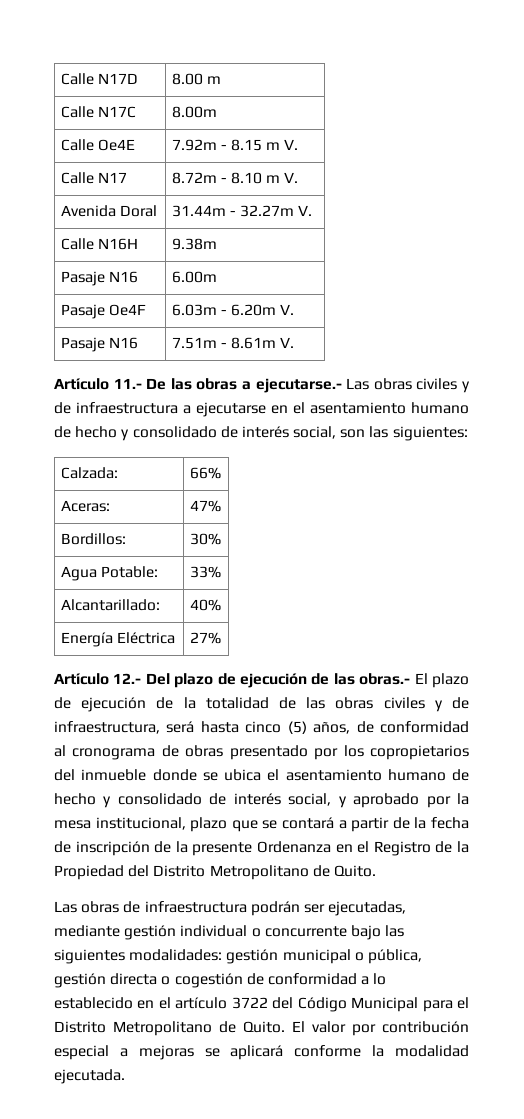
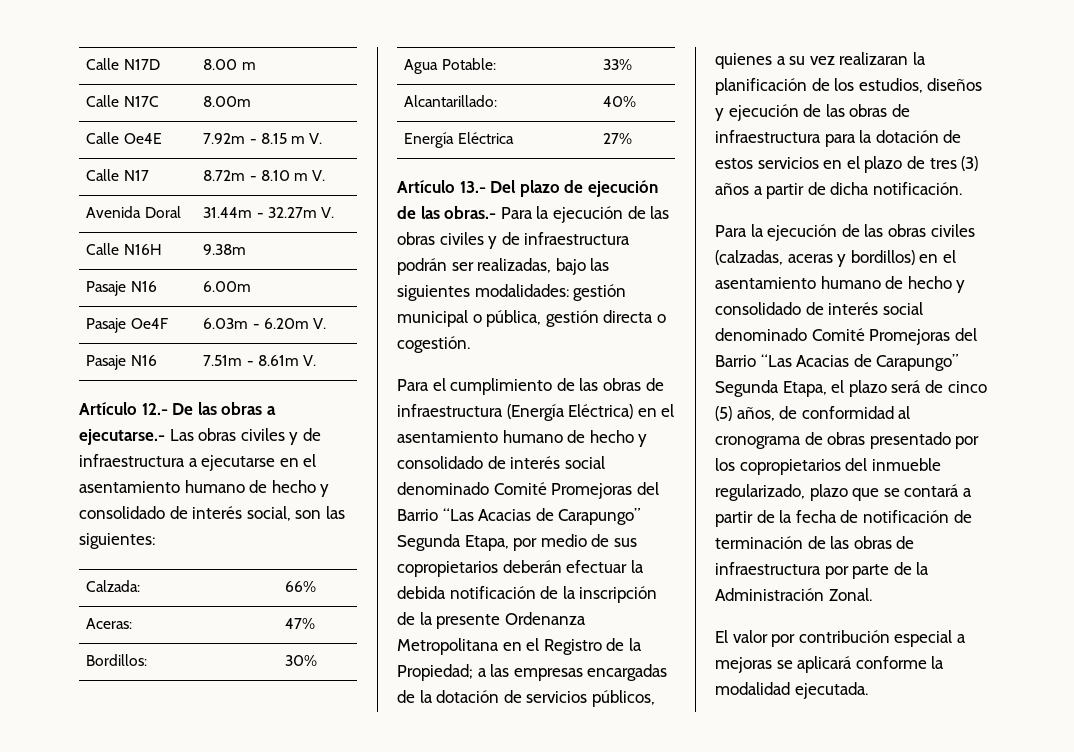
[113,378,142,389] 11.- -> [141,403,168,415] 12.-
[113,673,142,684] 12.- -> [459,181,486,193] 13.-
[414,673,469,688] [54,697,269,712] El plazo de ejecución de la totalidad -> [500,206,623,223] Para la ejecución
[54,721,239,734] infraestructura, será hasta -> [524,232,631,245] [397,258,610,275] [397,284,627,301] [397,310,666,327] [397,336,470,353] [397,378,664,395] [397,404,675,421] [397,430,648,447] [397,456,605,469] [397,482,659,499] [397,508,641,525] [397,534,637,551] [397,560,644,577] [397,586,658,603] [397,612,586,629] [397,638,642,655] [397,664,668,681] [397,690,655,707] [715,52,926,69] [715,78,983,95] [715,104,910,121] [715,130,962,147] [715,156,979,173] [715,182,962,199] [715,224,975,241] [715,250,956,267] [715,276,966,293] [715,302,923,315] [715,328,977,345] [715,354,959,371] [715,380,943,397] infraestructura podrán ser realizadas, bajo las siguientes modalidades: gestión municipal o pública, gestión directa o cogestión. // Para el cumplimiento de las obras de infraestructura (Energía Eléctrica) en el asentamiento humano de hecho y consolidado de interés social denominado Comité Promejoras del Barrio “Las Acacias de Carapungo” Segunda Etapa, por medio de sus copropietarios deberán efectuar la debida notificación de la inscripción de la presente Ordenanza Metropolitana en el Registro de la Propiedad; a las empresas encargadas de la dotación de servicios públicos, quienes a su vez realizaran la planificación de los estudios, diseños y ejecución de las obras de infraestructura para la dotación de estos servicios en el plazo de tres (3) años a partir de dicha notificación. // Para la ejecución de las obras civiles (calzadas, aceras y bordillos) en el asentamiento humano de hecho y consolidado de interés social denominado Comité Promejoras del Barrio “Las Acacias de Carapungo” Segunda Etapa, el plazo será de
[152,769,469,781] [54,793,470,808] [54,817,186,830] donde se ubica el asentamiento humano de hecho y consolidado de interés social, y aprobado por la mesa institucional, -> [715,484,805,501] regularizado,
[75,841,470,856] [54,865,376,880] [54,901,407,916] [54,925,405,940] [54,949,422,964] [54,973,387,988] [54,997,470,1012] [54,1021,285,1036] inscripción de la presente Ordenanza en el Registro de la Propiedad del Distrito Metropolitano de Quito. // Las obras de infraestructura podrán ser ejecutadas, mediante gestión individual o concurrente bajo las siguientes modalidades: gestión municipal o pública, gestión directa o cogestión de conformidad a lo establecido en el artículo 3722 del Código Municipal para el Distrito Metropolitano de Quito. -> [862,510,972,523] [715,536,915,549] [715,562,930,579] [715,588,872,601] notificación de terminación de las obras de infraestructura por parte de la Administración Zonal. //

